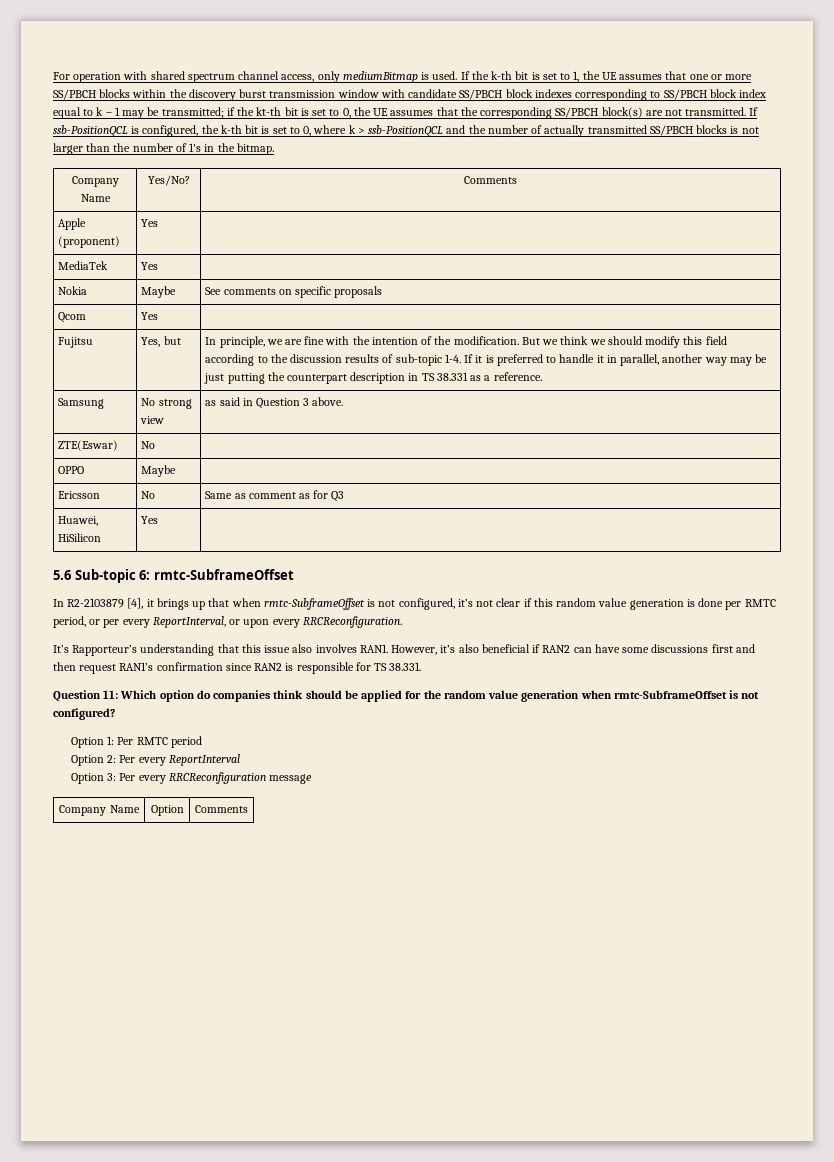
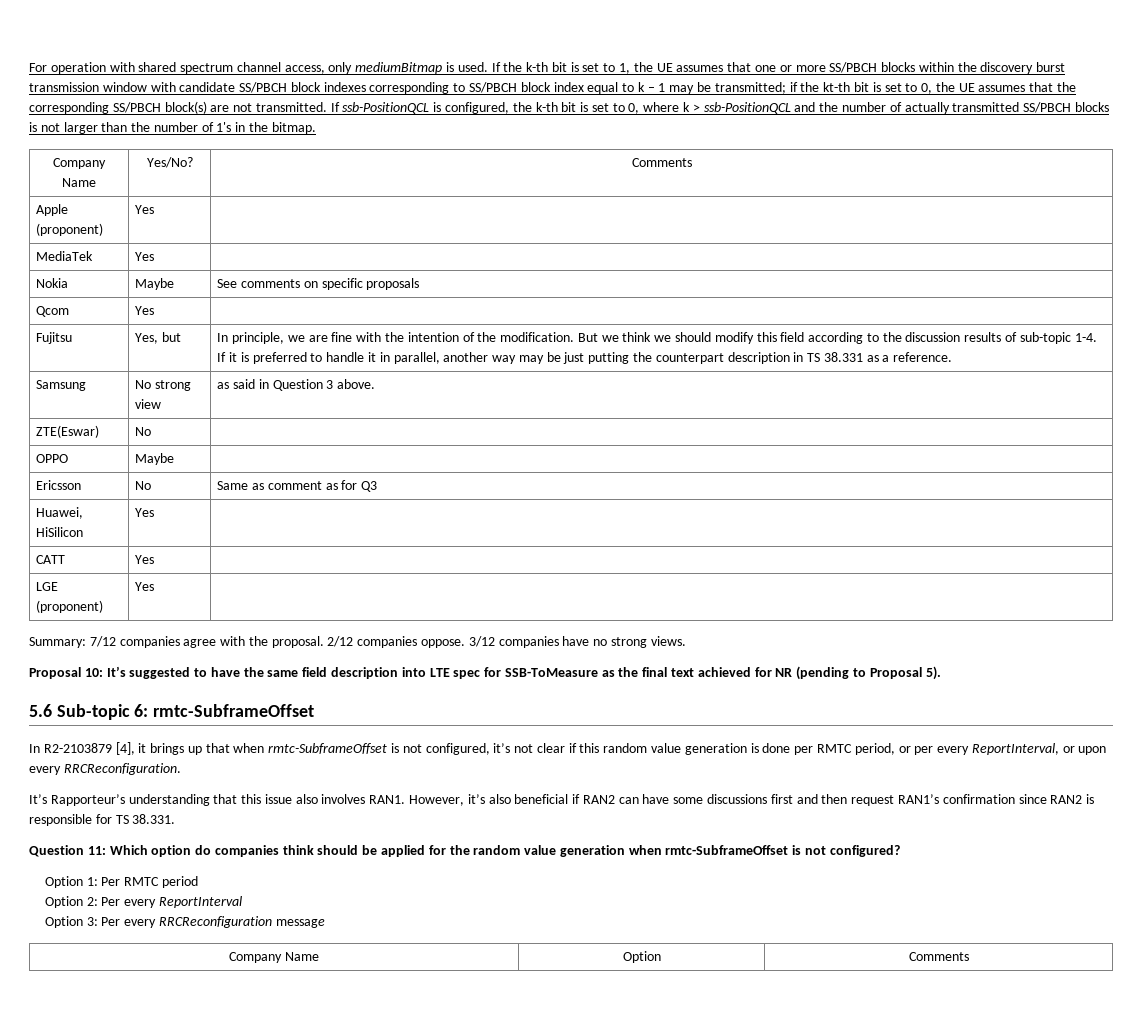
(159, 520) none -> [36,555,66,564] [135,555,155,564] [36,582,59,591] [36,600,104,613] [135,582,155,591] [29,636,686,648] [29,666,941,680] // CATT | Yes | // LGE (proponent) | Yes | // Summary: 7/12 companies agree with the proposal. 2/12 companies oppose. 3/12 companies have no strong views. // Proposal 10: It’s suggested to have the same field description into LTE spec for SSB-ToMeasure as the final text achieved for NR (pending to Proposal 5).

